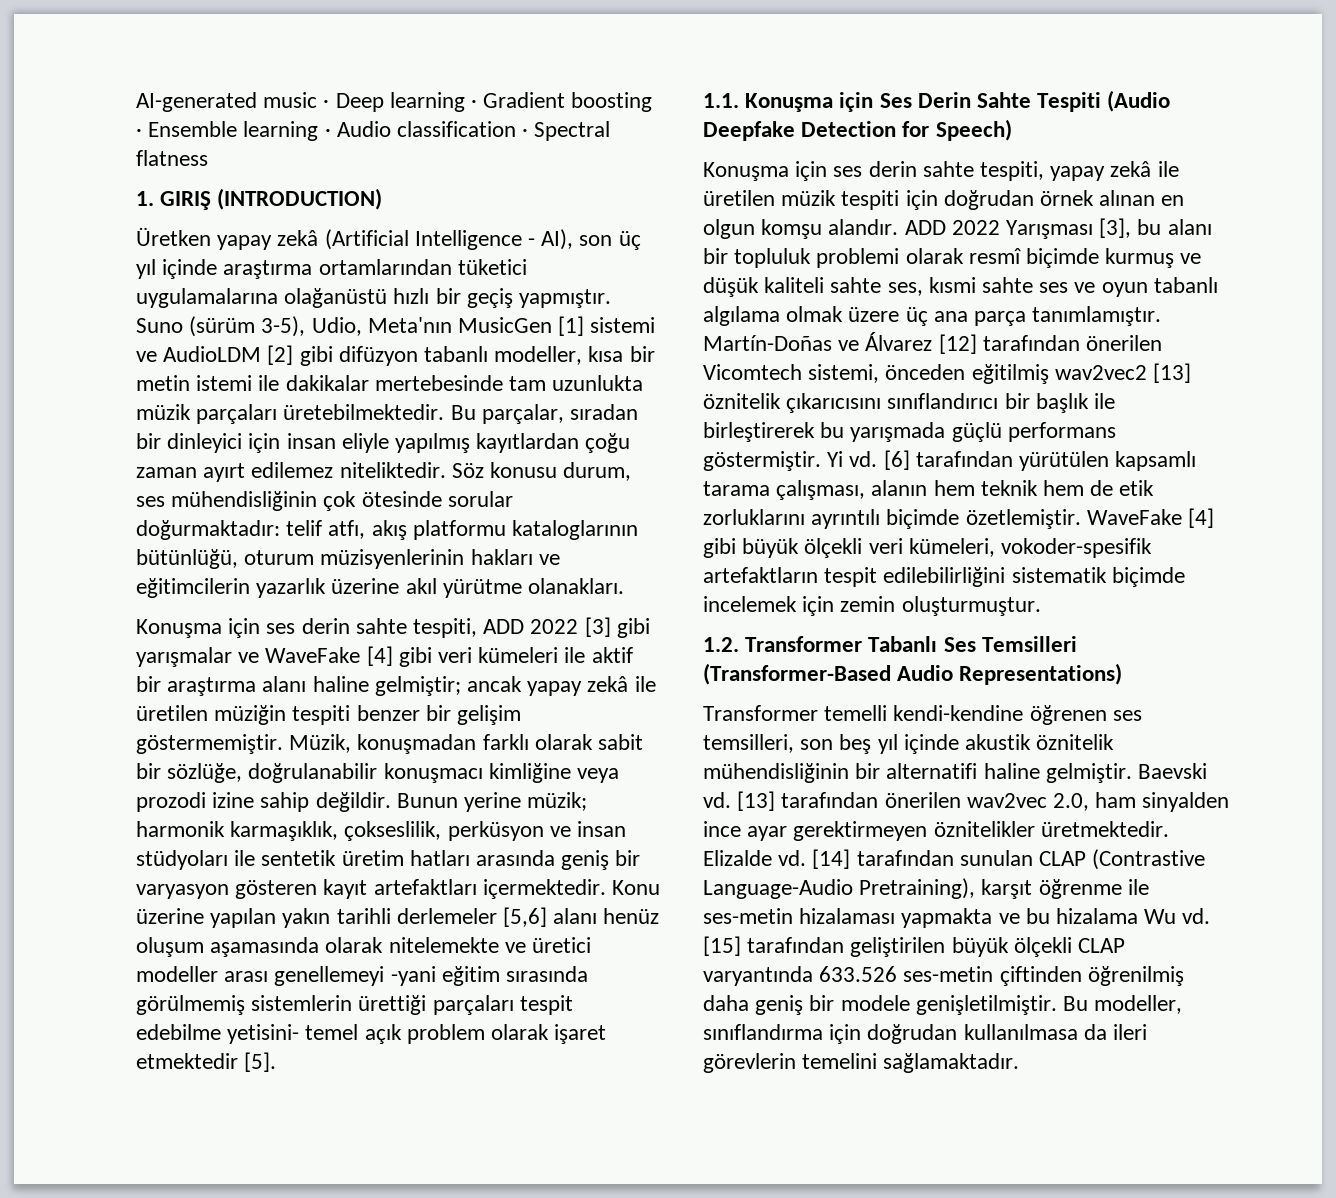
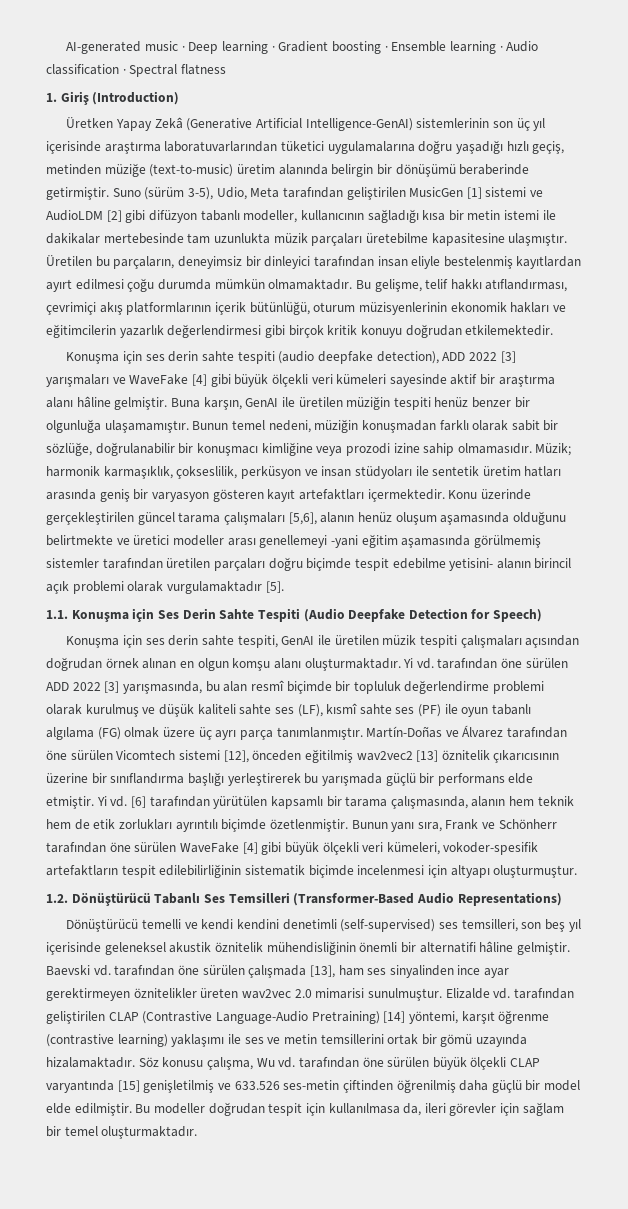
[160,188,383,210] GIRIŞ (INTRODUCTION) -> [60,91,180,105] Giriş (Introduction)
[217,229,641,250] [136,259,527,279] [136,288,612,308] yapay zekâ (Artificial Intelligence - AI), son üç yıl içinde araştırma ortamlarından tüketici uygulamalarına olağanüstü hızlı bir geçiş yapmıştır. -> [116,117,546,131] [46,140,565,154] [46,163,530,177] [46,187,109,200] Yapay Zekâ (Generative Artificial Intelligence-GenAI) sistemlerinin son üç yıl içerisinde araştırma laboratuvarlarından tüketici uygulamalarına doğru yaşadığı hızlı geçiş, metinden müziğe (text-to-music) üretim alanında belirgin bir dönüşümü beraberinde getirmiştir.
[367,317,452,333] Meta'nın -> [250,187,406,200] Meta tarafından geliştirilen
(583, 355) none -> [300,209,419,223] kullanıcının sağladığı
[283,404,639,424] üretebilmektedir. Bu parçalar, sıradan -> [365,233,568,246] [46,255,242,269] üretebilme kapasitesine ulaşmıştır. Üretilen bu parçaların, deneyimsiz
[248,433,281,453] için -> [313,256,374,267] tarafından
[395,433,631,453] [136,462,632,482] [136,491,513,511] [136,520,639,540] yapılmış kayıtlardan çoğu zaman ayırt edilemez niteliktedir. Söz konusu durum, ses mühendisliğinin çok ötesinde sorular doğurmaktadır: telif atfı, akış platformu kataloglarının -> [443,256,582,269] [46,278,568,292] [46,302,246,315] bestelenmiş kayıtlardan ayırt edilmesi çoğu durumda mümkün olmamaktadır. Bu gelişme, telif hakkı atıflandırması, çevrimiçi akış platformlarının içerik
(465, 559) none -> [450,302,507,312] ekonomik
[331,578,625,598] [136,617,650,638] [136,647,232,667] üzerine akıl yürütme olanakları. // Konuşma için ses derin sahte tespiti, ADD 2022 [3] gibi yarışmalar -> [167,324,554,338] [66,351,516,364] [46,374,109,387] değerlendirmesi gibi birçok kritik konuyu doğrudan etkilemektedir. // Konuşma için ses derin sahte tespiti (audio deepfake detection), ADD 2022 [3] yarışmaları
(432, 657) none -> [234,374,308,387] büyük ölçekli
[564,647,586,663] ile -> [389,374,447,387] sayesinde
[312,676,629,696] haline gelmiştir; ancak yapay zekâ -> [76,396,279,410] hâline gelmiştir. Buna karşın, GenAI
(351, 715) none -> [434,397,469,407] henüz
[457,705,522,725] [136,734,352,754] gelişim göstermemiştir. Müzik, -> [46,419,359,433] olgunluğa ulaşamamıştır. Bunun temel nedeni, müziğin
(378, 773) none -> [178,443,194,454] bir
[315,792,588,812] değildir. Bunun yerine müzik; -> [457,443,572,456] olmamasıdır. Müzik;
[136,907,598,928] üzerine yapılan yakın tarihli derlemeler [5,6] alanı -> [480,489,531,500] [46,512,355,525] üzerinde gerçekleştirilen güncel tarama çalışmaları [5,6], alanın
[325,937,499,953] olarak nitelemekte -> [512,511,566,525] [46,535,113,546] olduğunu belirtmekte
[506,966,589,982] [136,995,573,1015] [136,1024,607,1044] [136,1053,238,1069] sırasında görülmemiş sistemlerin ürettiği parçaları tespit edebilme yetisini- temel açık problem olarak işaret etmektedir -> [401,535,541,548] [46,557,572,571] [46,581,262,594] aşamasında görülmemiş sistemler tarafından üretilen parçaları doğru biçimde tespit edebilme yetisini- alanın birincil açık problemi olarak vurgulamaktadır
[1050,161,1152,181] yapay zekâ -> [281,636,315,645] GenAI
[905,190,938,210] için -> [460,635,580,648] çalışmaları açısından
[828,218,1212,239] alandır. ADD 2022 Yarışması [3], bu alanı -> [273,658,568,671] [46,680,332,694] alanı oluşturmaktadır. Yi vd. tarafından öne sürülen ADD 2022 [3] yarışmasında, bu alan resmî biçimde
[816,248,1175,268] problemi olarak resmî biçimde kurmuş -> [404,680,545,694] [46,704,139,717] değerlendirme problemi olarak kurulmuş
[887,277,1096,296] ses, kısmi sahte ses ve -> [274,703,458,717] ses (LF), kısmî sahte ses (PF) ile
(780, 316) none -> [97,727,121,740] (FG)
[933,306,1162,326] [703,332,1163,354] [703,364,880,383] ana parça tanımlamıştır. Martín-Doñas ve Álvarez [12] tarafından önerilen Vicomtech sistemi, -> [215,725,568,740] [46,750,249,763] ayrı parça tanımlanmıştır. Martín-Doñas ve Álvarez tarafından öne sürülen Vicomtech sistemi [12],
[786,393,1116,413] [703,422,1116,442] [703,451,821,471] çıkarıcısını sınıflandırıcı bir başlık ile birleştirerek bu yarışmada güçlü performans göstermiştir. -> [493,750,560,763] [46,772,534,786] [46,796,94,809] çıkarıcısının üzerine bir sınıflandırma başlığı yerleştirerek bu yarışmada güçlü bir performans elde etmiştir.
[703,480,866,500] tarama çalışması, -> [326,796,468,809] bir tarama çalışmasında,
[703,509,805,525] zorluklarını -> [118,819,172,830] zorlukları
[965,509,1081,529] özetlemiştir. -> [269,819,557,832] [46,842,177,853] özetlenmiştir. Bunun yanı sıra, Frank ve Schönherr tarafından öne sürülen
[883,567,1006,587] edilebilirliğini -> [159,864,242,878] edilebilirliğinin
[703,596,896,616] incelemek için zemin -> [357,865,490,878] incelenmesi için altyapı
[745,636,863,652] Transformer -> [71,893,151,906] Dönüştürücü
[703,705,1107,725] Transformer temelli kendi-kendine öğrenen -> [66,919,436,932] Dönüştürücü temelli ve kendi kendini denetimli (self-supervised)
[903,734,959,754] içinde -> [46,942,166,955] içerisinde geleneksel
(849, 773) none -> [359,942,398,952] önemli
[983,763,1040,779] haline -> [479,941,514,953] hâline
[737,791,1230,812] [703,821,1169,841] [703,849,1206,870] [703,878,1149,899] [703,908,1211,928] [703,936,946,957] [13] tarafından önerilen wav2vec 2.0, ham sinyalden ince ayar gerektirmeyen öznitelikler üretmektedir. Elizalde vd. [14] tarafından sunulan CLAP (Contrastive Language-Audio Pretraining), karşıt öğrenme ile ses-metin hizalaması yapmakta ve bu hizalama Wu vd. [15] tarafından geliştirilen -> [114,965,510,978] [46,988,574,1001] [46,1010,550,1024] [46,1034,528,1047] [46,1057,430,1070] tarafından öne sürülen çalışmada [13], ham ses sinyalinden ince ayar gerektirmeyen öznitelikler üreten wav2vec 2.0 mimarisi sunulmuştur. Elizalde vd. tarafından geliştirilen CLAP (Contrastive Language-Audio Pretraining) [14] yöntemi, karşıt öğrenme (contrastive learning) yaklaşımı ile ses ve metin temsillerini ortak bir gömü uzayında hizalamaktadır. Söz konusu çalışma, Wu vd. tarafından öne sürülen
(813, 976) none -> [117,1080,231,1093] [15] genişletilmiş ve
[755,995,1183,1015] [703,1024,1148,1044] [703,1053,1020,1073] geniş bir modele genişletilmiştir. Bu modeller, sınıflandırma için doğrudan kullanılmasa da ileri görevlerin temelini sağlamaktadır. -> [491,1080,581,1093] [46,1102,564,1116] [46,1126,198,1139] güçlü bir model elde edilmiştir. Bu modeller doğrudan tespit için kullanılmasa da, ileri görevler için sağlam bir temel oluşturmaktadır.

